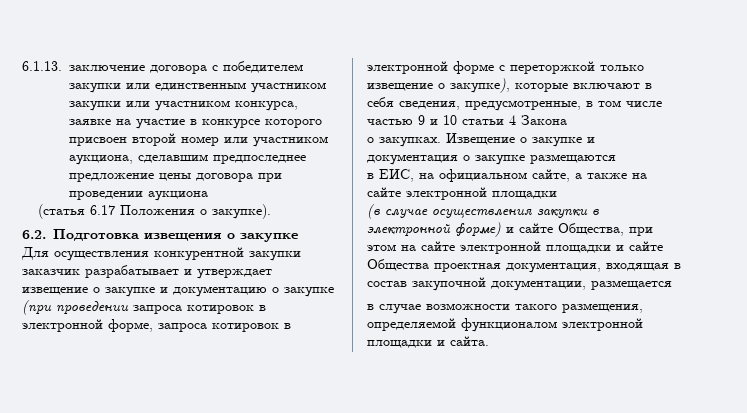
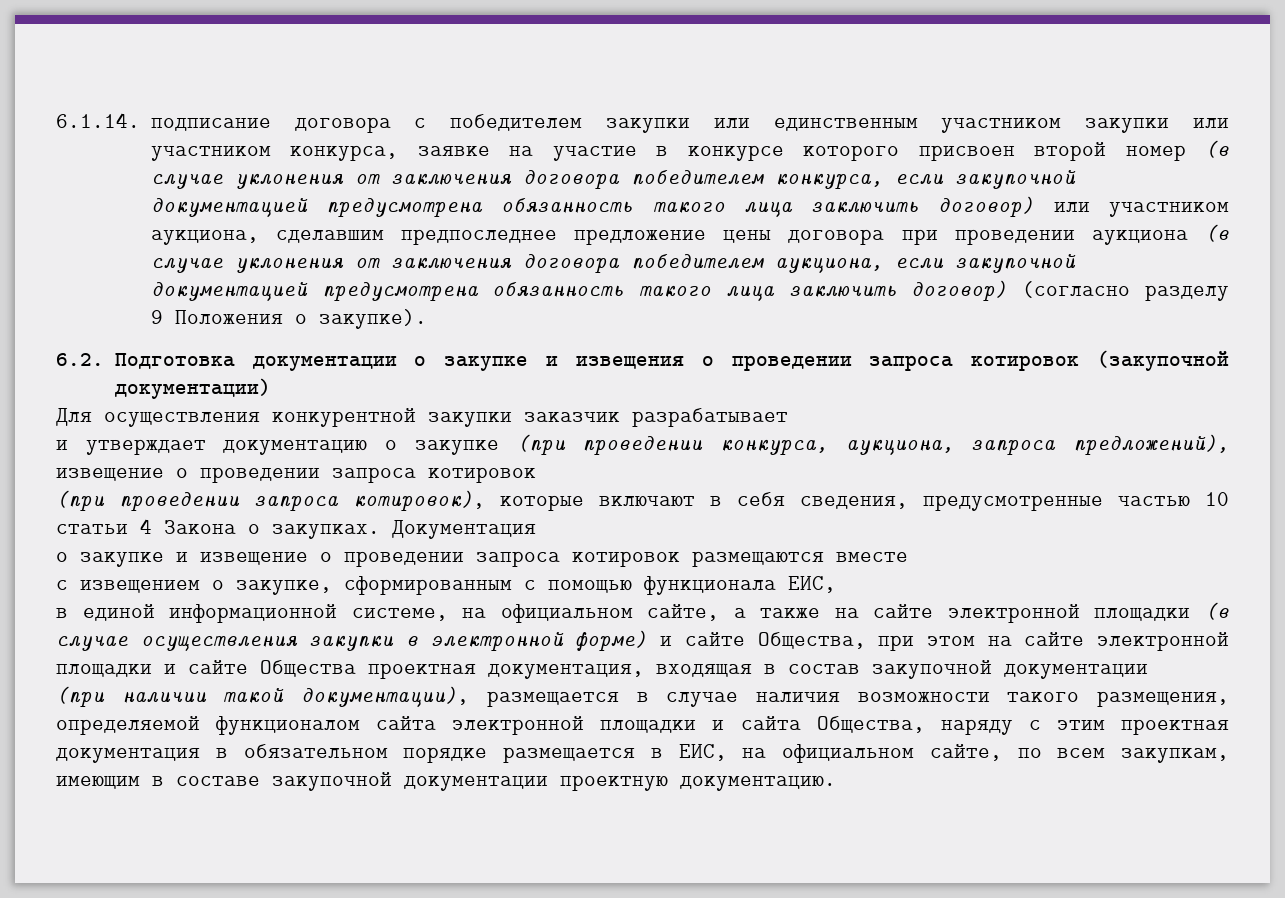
[22,61,145,71] 6.1.13. заключение -> [56,113,271,131] 6.1.14. подписание
(219, 141) none -> [1205,140,1230,158] [150,170,1076,189] [150,196,1035,217] (в случае уклонения от заключения договора победителем конкурса, если закупочной документацией предусмотрена обязанность такого лица заключить договор)
[37,204,115,219] // (статья 6.17 -> [1205,224,1230,242] [150,254,1076,273] [150,280,1229,301] [150,310,163,324] (в случае уклонения от заключения договора победителем аукциона, если закупочной документацией предусмотрена обязанность такого лица заключить договор) (согласно разделу 9
[144,233,298,242] извещения о закупке -> [252,350,1230,371] [114,378,271,399] документации о закупке и извещения о проведении запроса котировок (закупочной документации)
(179, 271) none -> (788, 417) //
[22,287,168,297] извещение о закупке и -> (206, 447) none
[133,305,266,314] [22,319,291,332] [367,61,644,74] [367,78,510,93] запроса котировок в электронной форме, запроса котировок в электронной форме с переторжкой только извещение о закупке), -> [719,434,1229,455] [56,467,536,483] [56,490,485,511] конкурса, аукциона, запроса предложений), извещение о проведении запроса котировок // (при проведении запроса котировок),
[465,100,662,111] [367,115,438,125] предусмотренные, в том числе частью 9 и -> [923,495,1190,511] предусмотренные частью
(567, 120) // -> (236, 527) none
[446,133,595,147] [367,154,616,165] [367,169,414,182] Извещение о закупке и документация о закупке размещаются // в ЕИС, -> [392,520,536,539] [56,551,908,567] [56,576,836,595] [56,604,448,623] Документация // о закупке и извещение о проведении запроса котировок размещаются вместе // с извещением о закупке, сформированным с помощью функционала ЕИС, // в единой информационной системе,
(557, 195) // -> (1191, 614) none
[491,280,672,291] документации, размещается // -> [1004,664,1148,679] [56,686,619,707] документации // (при наличии такой документации), размещается
(421, 309) none -> [755,692,840,702] наличия
[562,318,643,331] [367,336,489,348] электронной площадки и сайта. -> [376,716,1229,735] [56,744,1229,763] [56,772,836,791] сайта электронной площадки и сайта Общества, наряду с этим проектная документация в обязательном порядке размещается в ЕИС, на официальном сайте, по всем закупкам, имеющим в составе закупочной документации проектную документацию.

